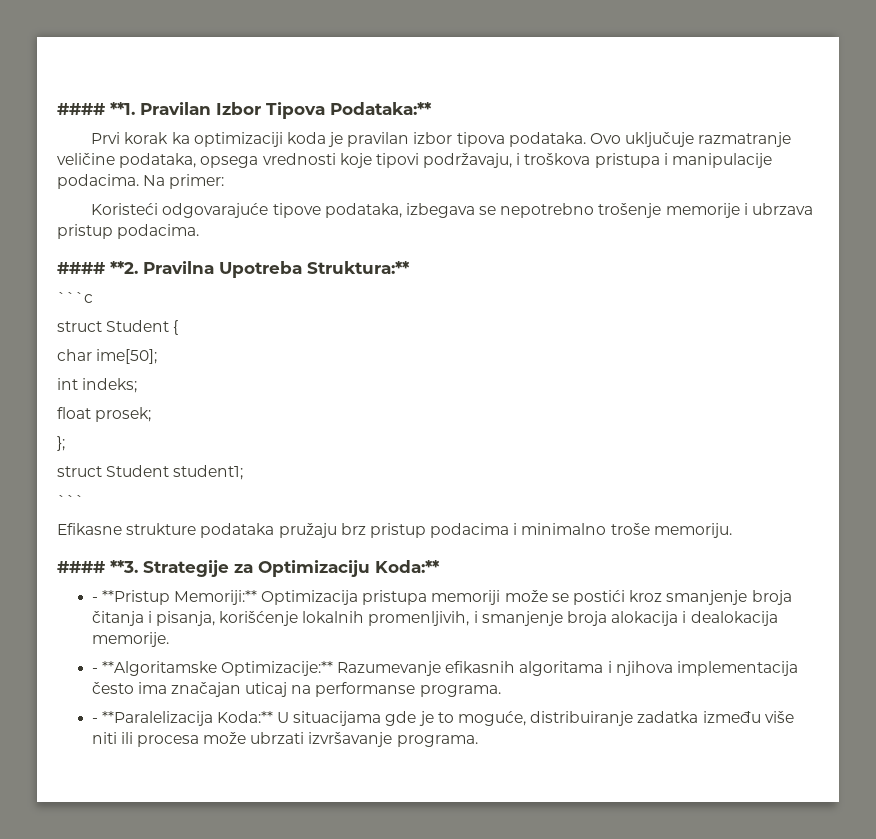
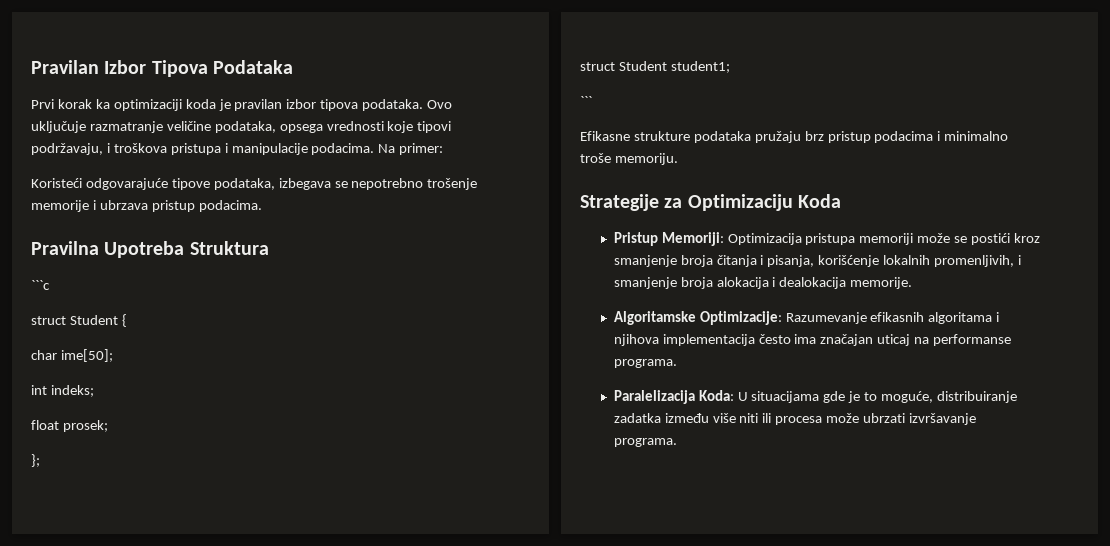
[57,102,135,115] #### **1. -> (31, 67) none
[330,102,432,115] Podataka:** -> [212,60,293,74] Podataka
[57,261,138,274] #### **2. -> (262, 206) none
[307,261,410,274] Struktura:** -> [189,241,269,255] Struktura
[57,560,138,573] #### **3. -> (678, 159) none
[375,560,440,573] [91,590,257,605] Koda:** // - **Pristup Memoriji:** -> [797,194,841,208] [613,232,724,246] Koda // Pristup Memoriji:
[91,661,333,676] - **Algoritamske Optimizacije:** -> [613,311,782,325] Algoritamske Optimizacije:
[91,711,273,726] - **Paralelizacija Koda:** -> [613,390,734,404] Paralelizacija Koda:

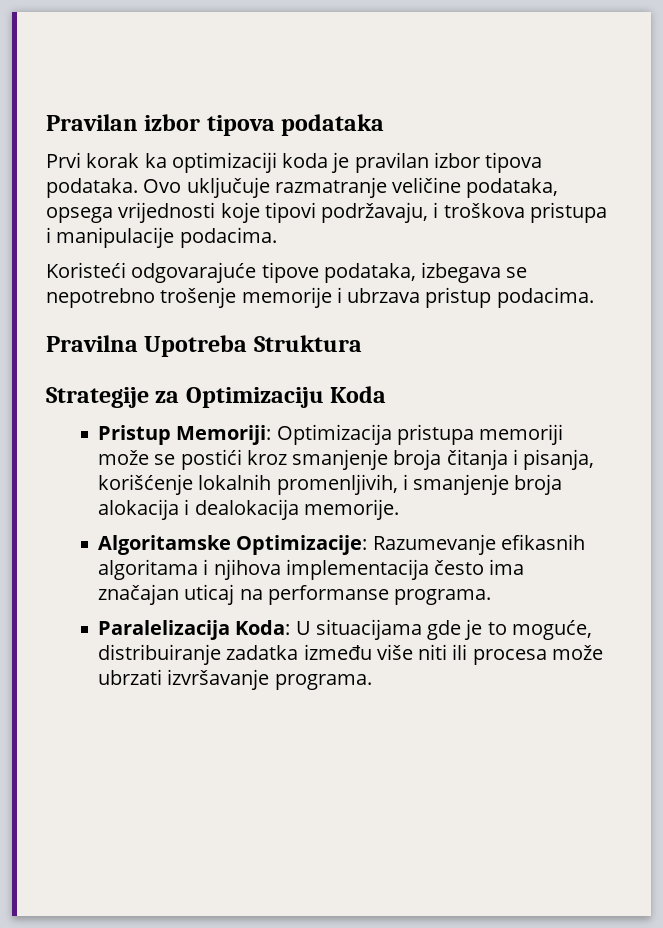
[104,60,293,77] Izbor Tipova Podataka -> [144,114,385,136] izbor tipova podataka
[326,121,384,131] vrednosti -> [118,202,216,223] vrijednosti
[378,143,444,155] Na primer: -> (277, 237) none
[31,280,50,290] [31,314,127,327] [31,349,113,362] [31,385,94,397] [31,420,108,432] [31,454,40,467] [580,61,730,73] [580,96,592,106] [580,131,1009,143] [580,153,678,165] // ```c // struct Student { // char ime[50]; // int indeks; // float prosek; // }; // struct Student student1; // ``` // Efikasne strukture podataka pružaju brz pristup podacima i minimalno troše memoriju. -> (362, 343) none

